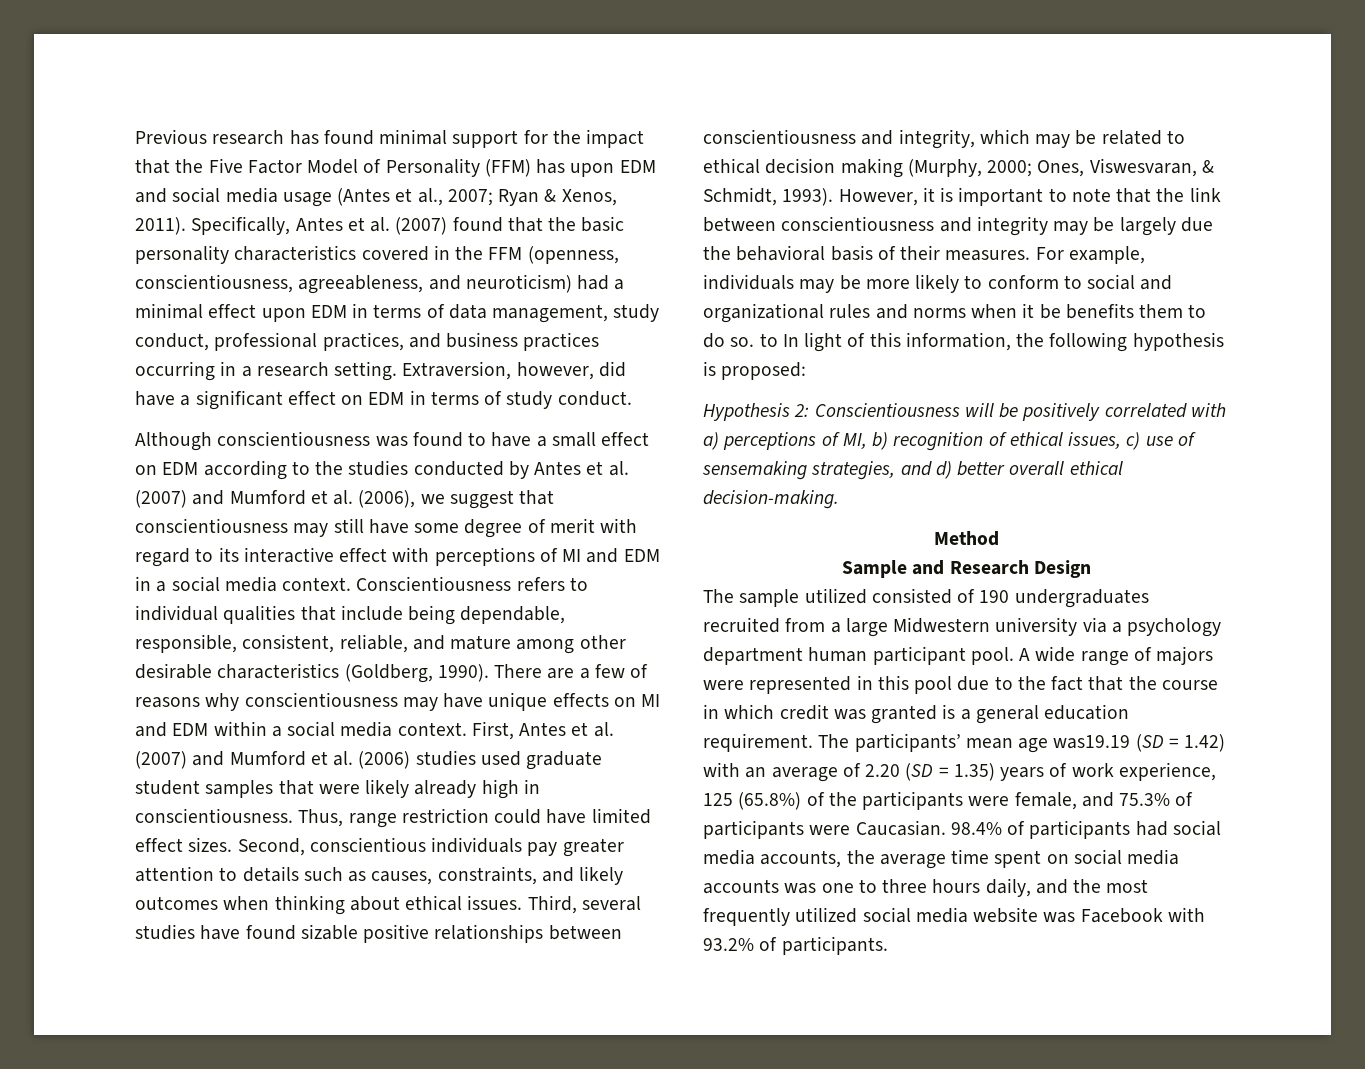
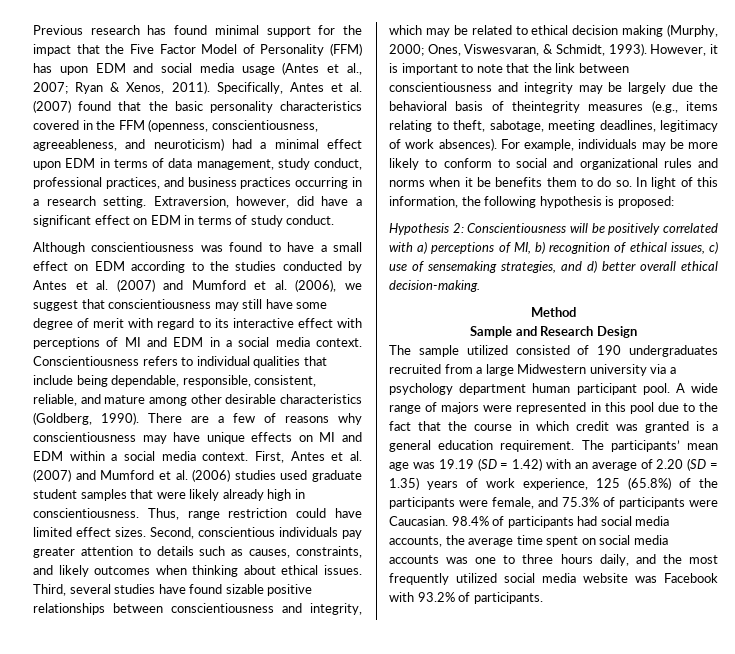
[900,245,1031,261] their measures. -> [512,100,718,113] [389,120,718,132] [389,138,497,151] theintegrity measures (e.g., items relating to theft, sabotage, meeting deadlines, legitimacy of work absences).
[759,333,778,347] to -> (632, 183) none
[1053,735,1131,749] was19.19 -> [412,459,474,469] was 19.19

